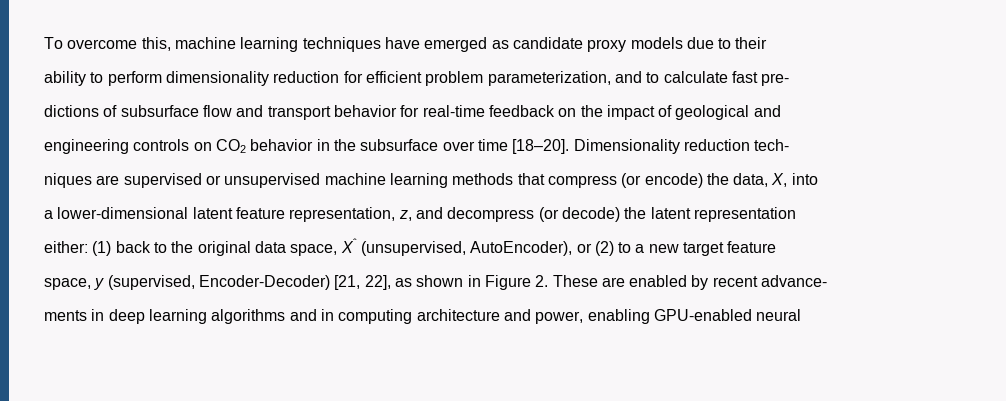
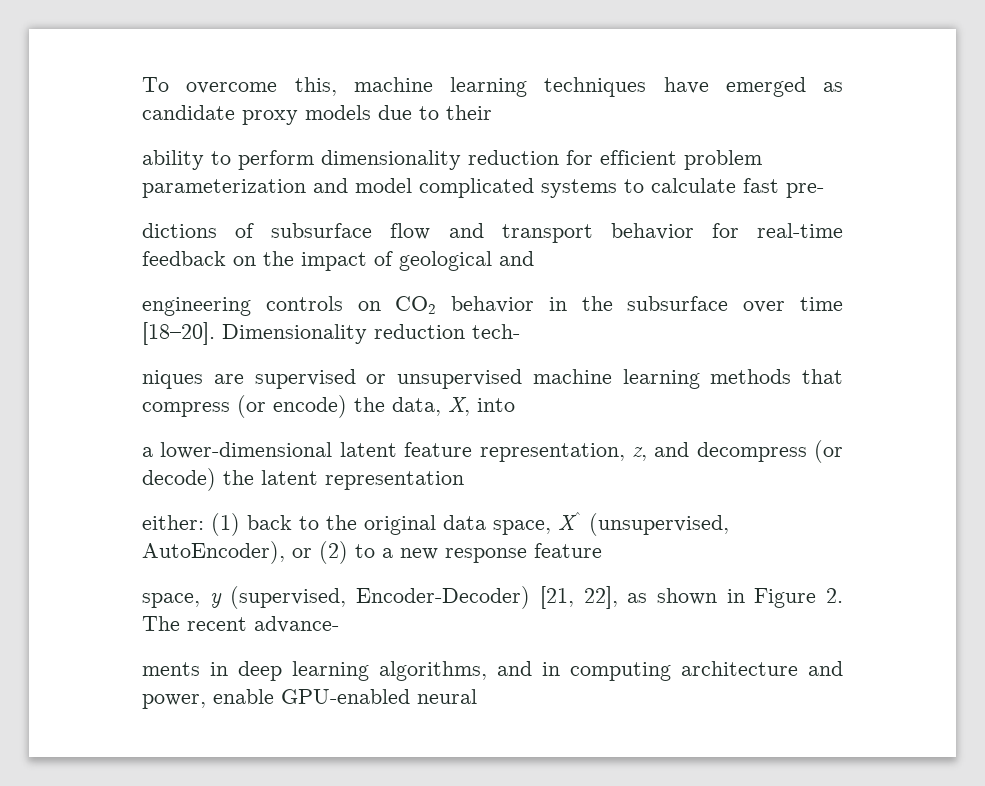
[487,71,642,86] parameterization, and -> [142,178,617,198] parameterization and model complicated systems
[683,242,725,256] target -> [445,548,527,563] response
[552,275,709,290] These are enabled by -> [142,616,180,631] The
[211,309,286,324] algorithms -> [379,661,487,681] algorithms,
[587,309,650,324] enabling -> [213,689,274,704] enable

